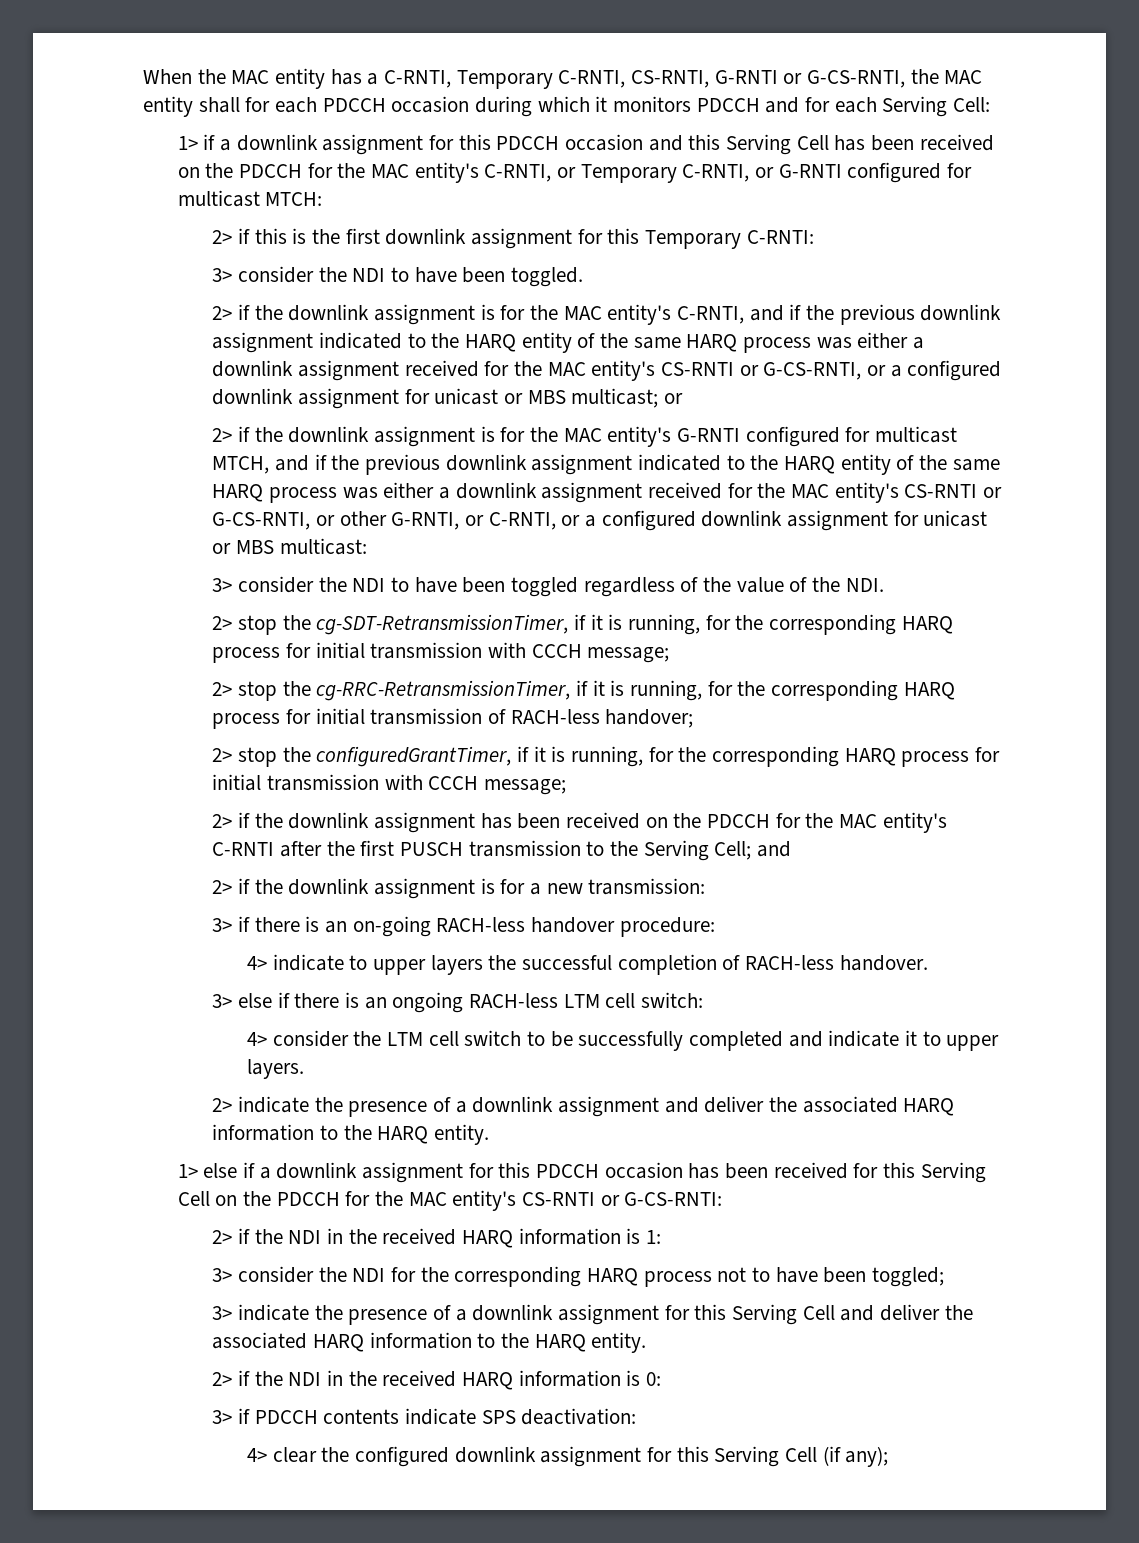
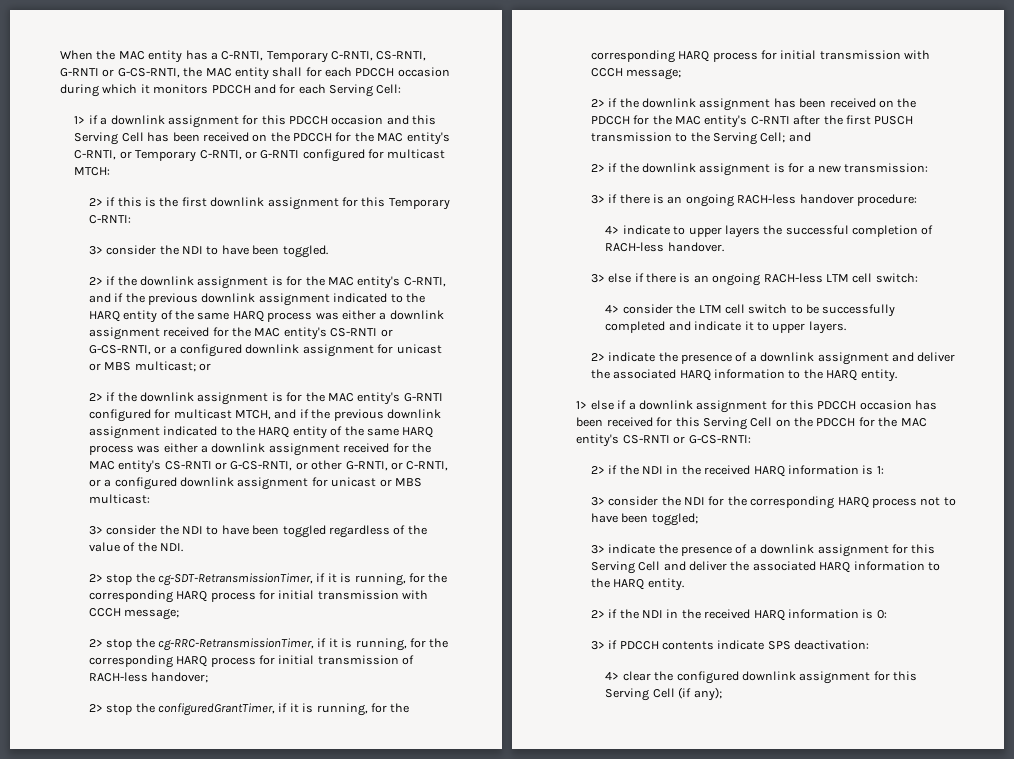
[352,916,431,937] on-going -> [685,194,734,207] ongoing

